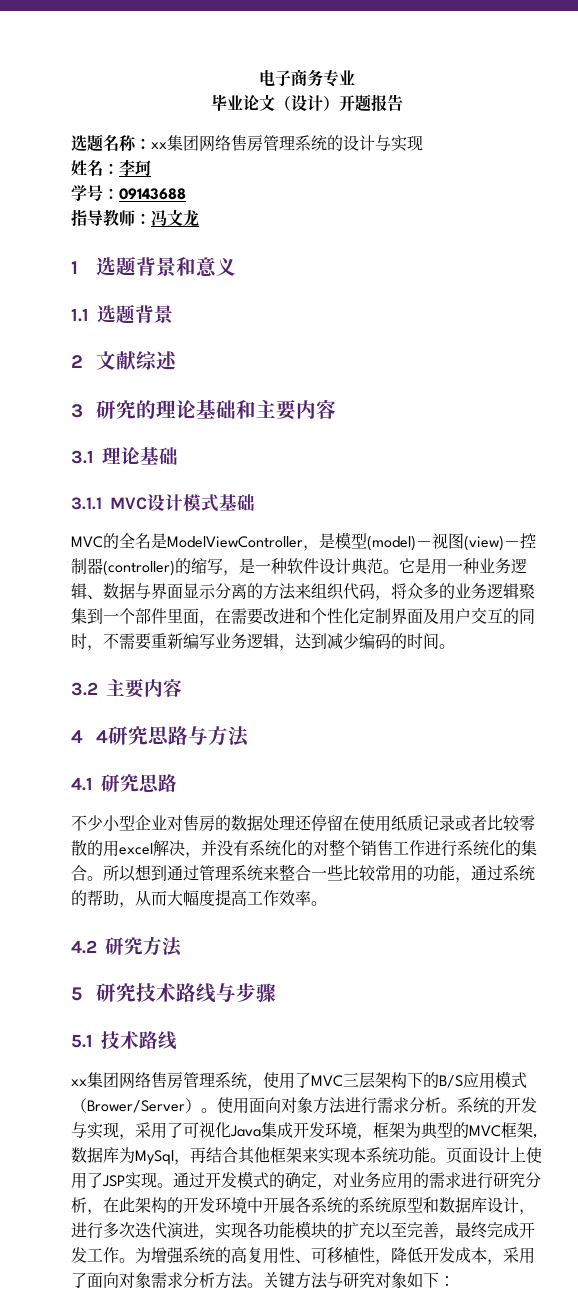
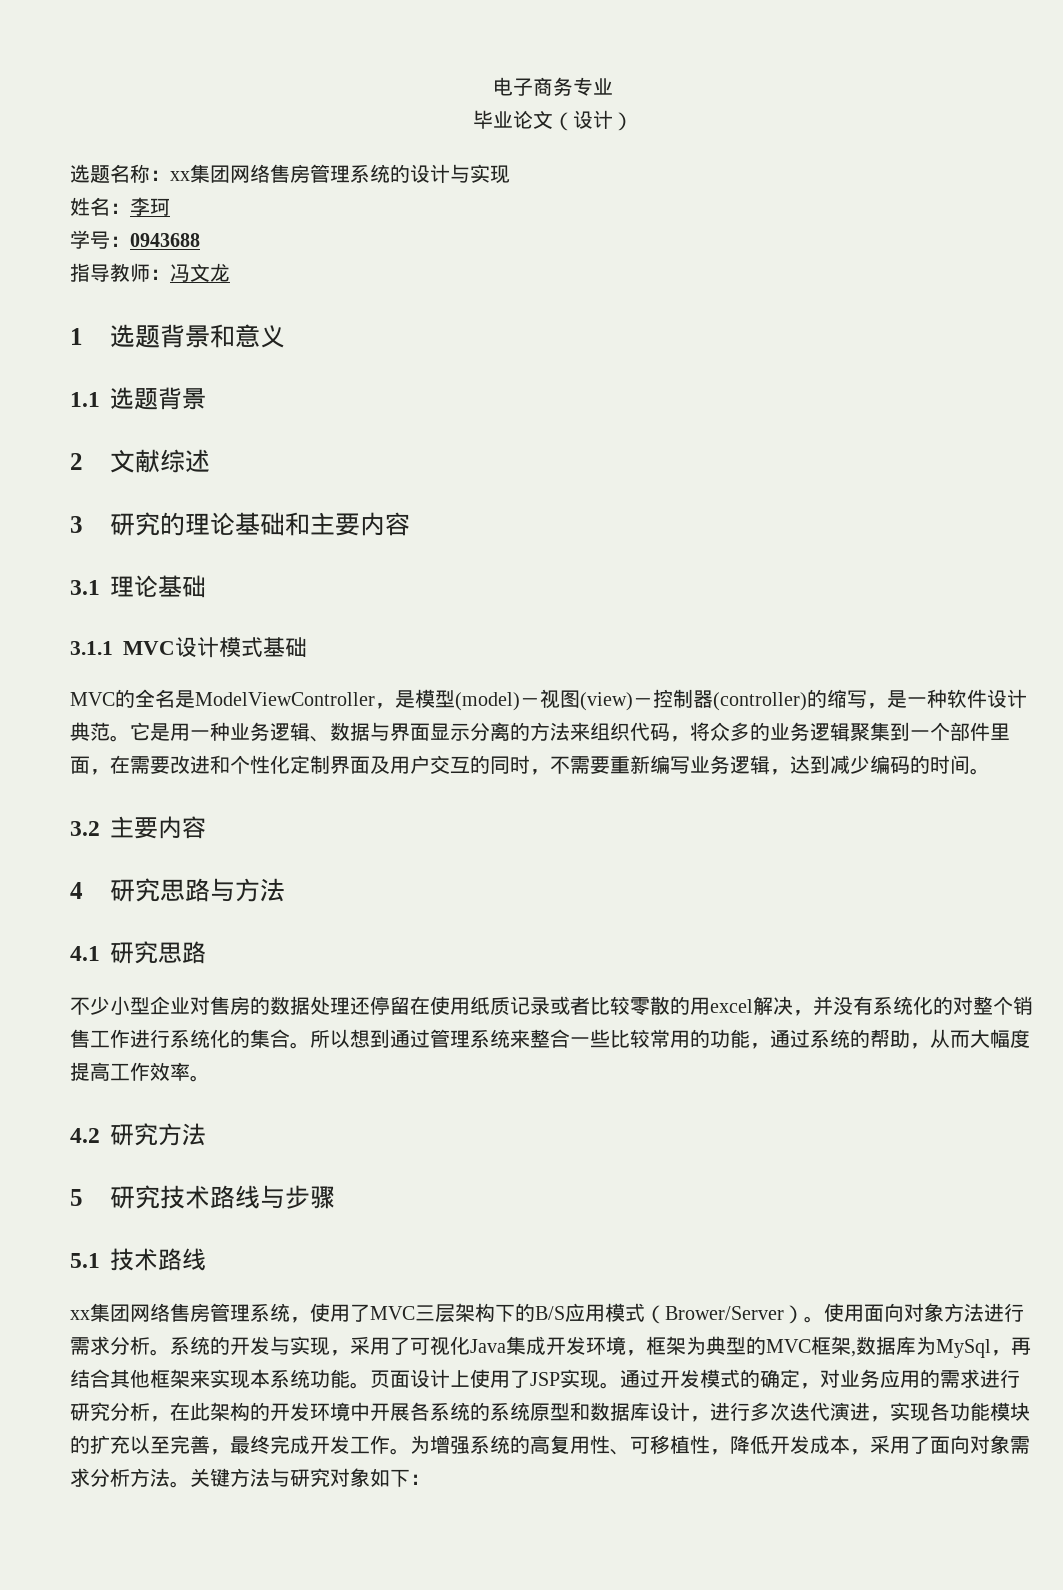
[338,94,403,112] 开题报告 -> (633, 121) none
[119,188,186,200] 09143688 -> [130,233,200,247] 0943688
[95,730,108,743] 4 -> (83, 890) none

